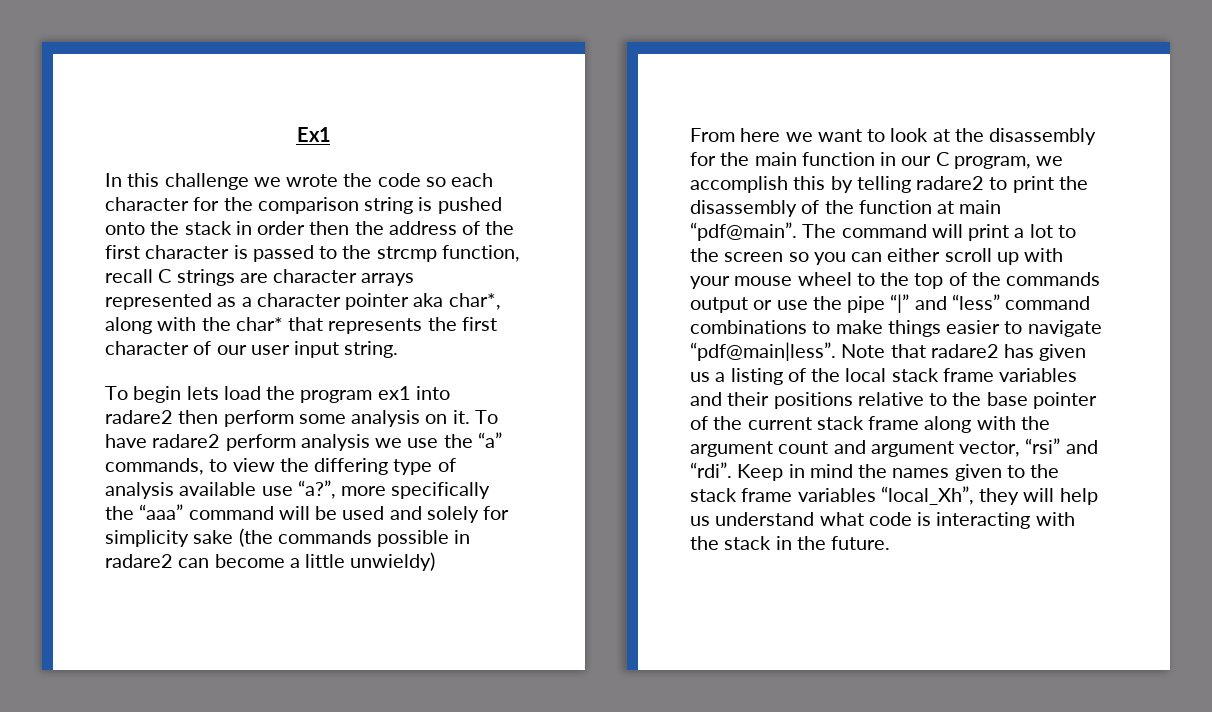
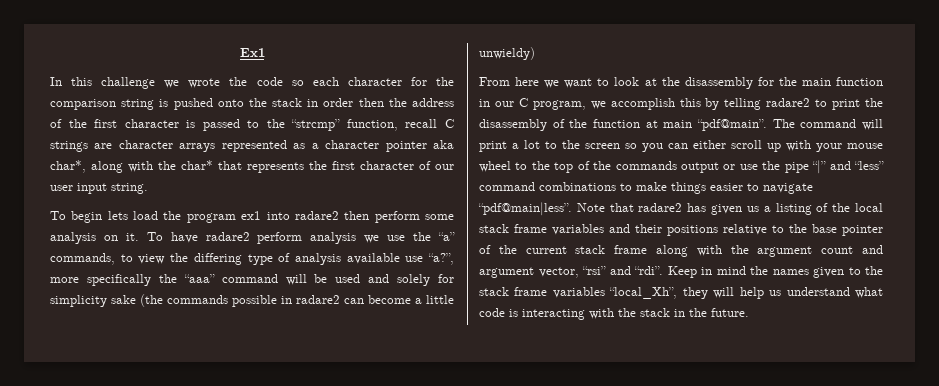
[376,246,437,262] strcmp -> [291,119,341,131] “strcmp”

